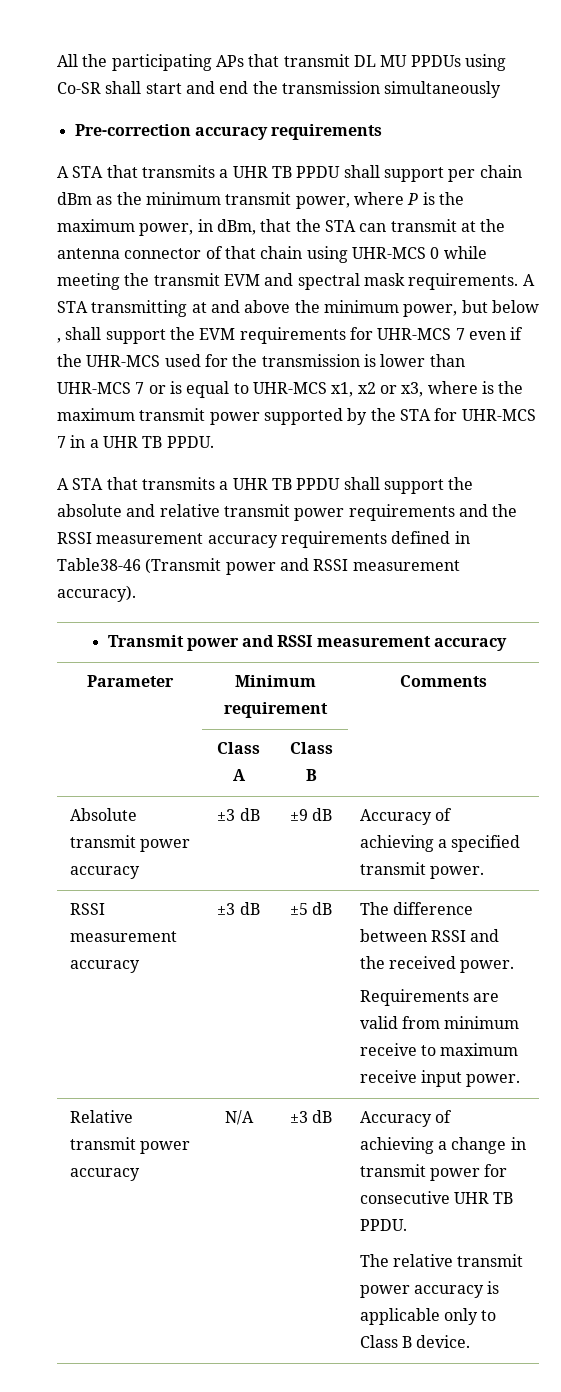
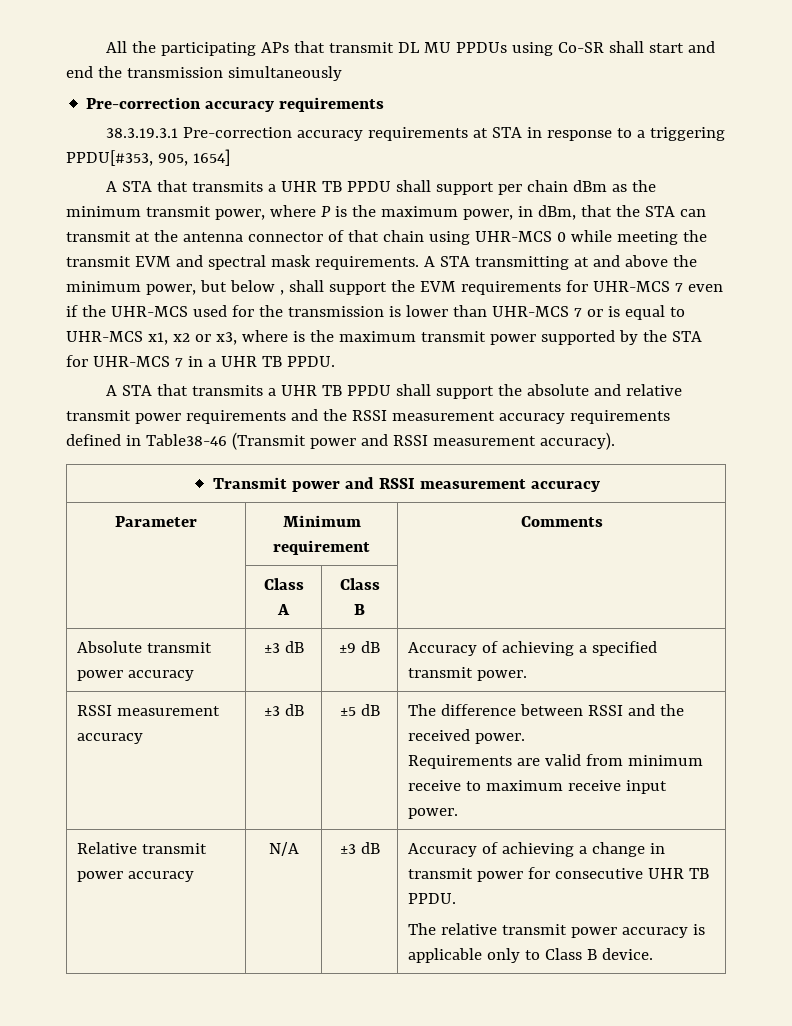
(383, 132) none -> [106,127,725,141] [66,149,230,166] // 38.3.19.3.1 Pre-correction accuracy requirements at STA in response to a triggering PPDU[#353, 905, 1654]

